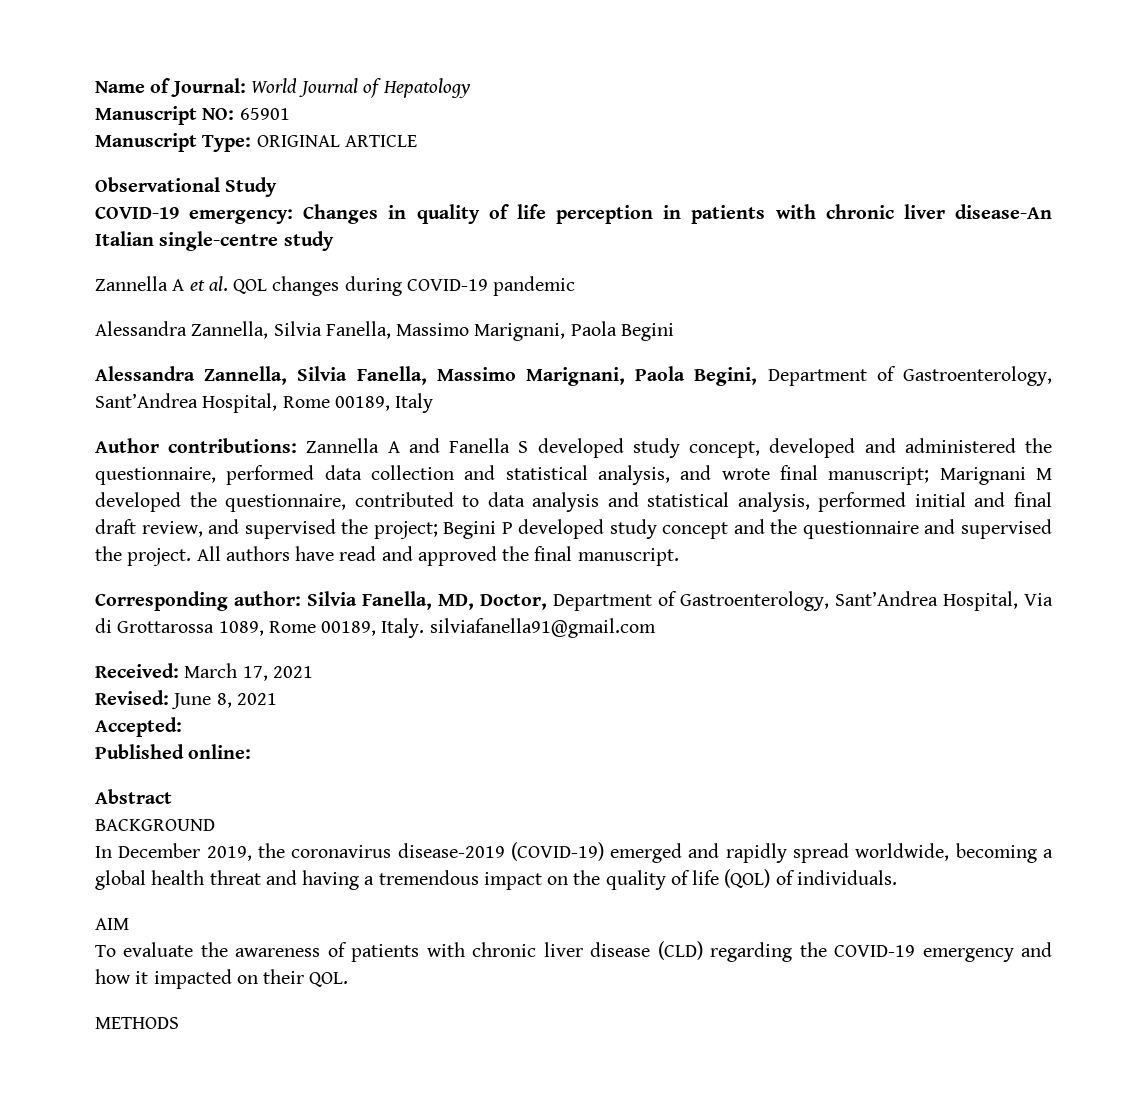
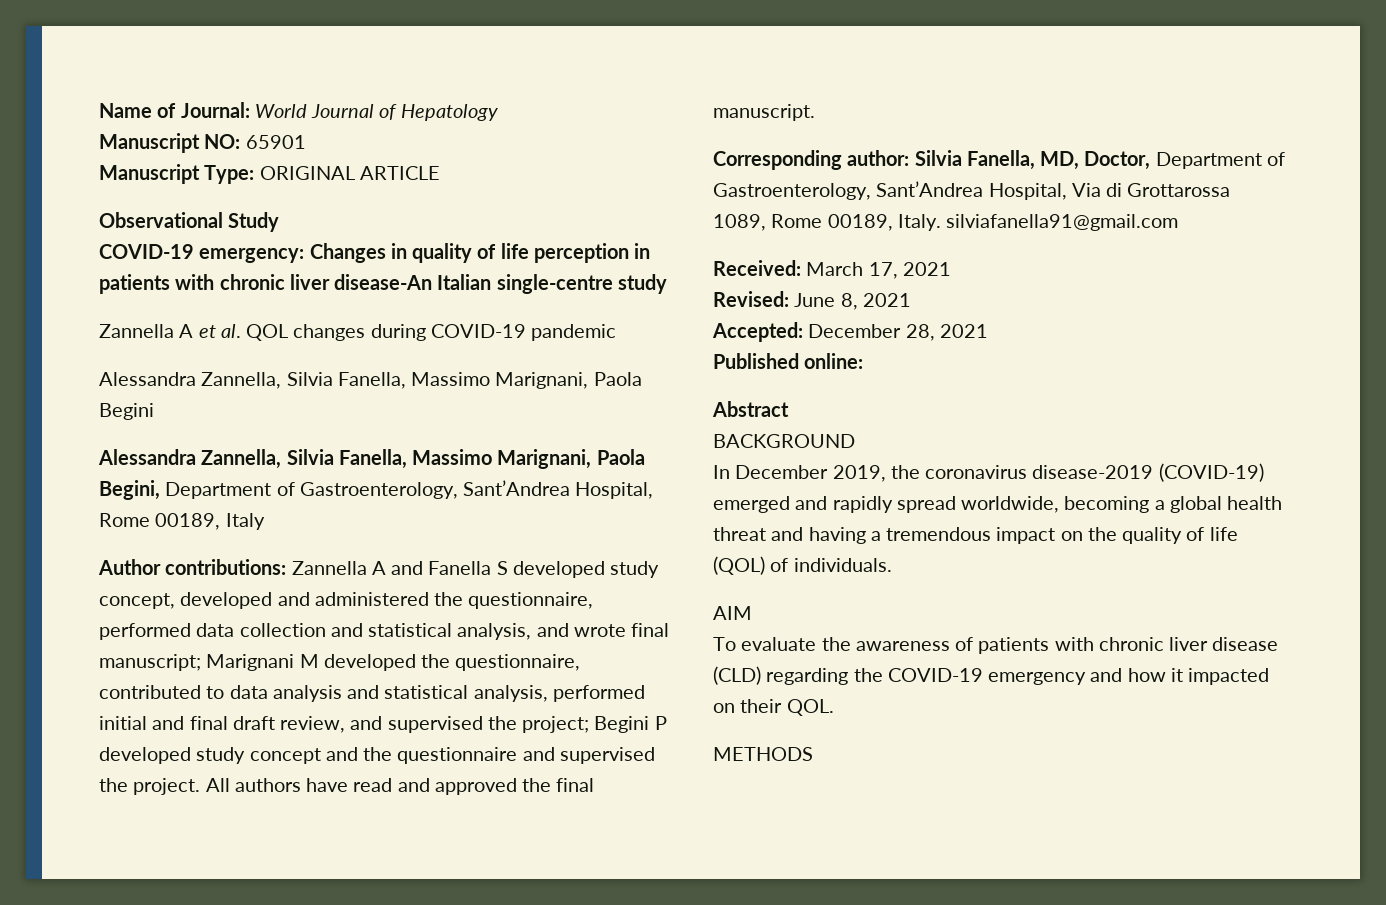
(182, 727) none -> [808,324,988,341] December 28, 2021

